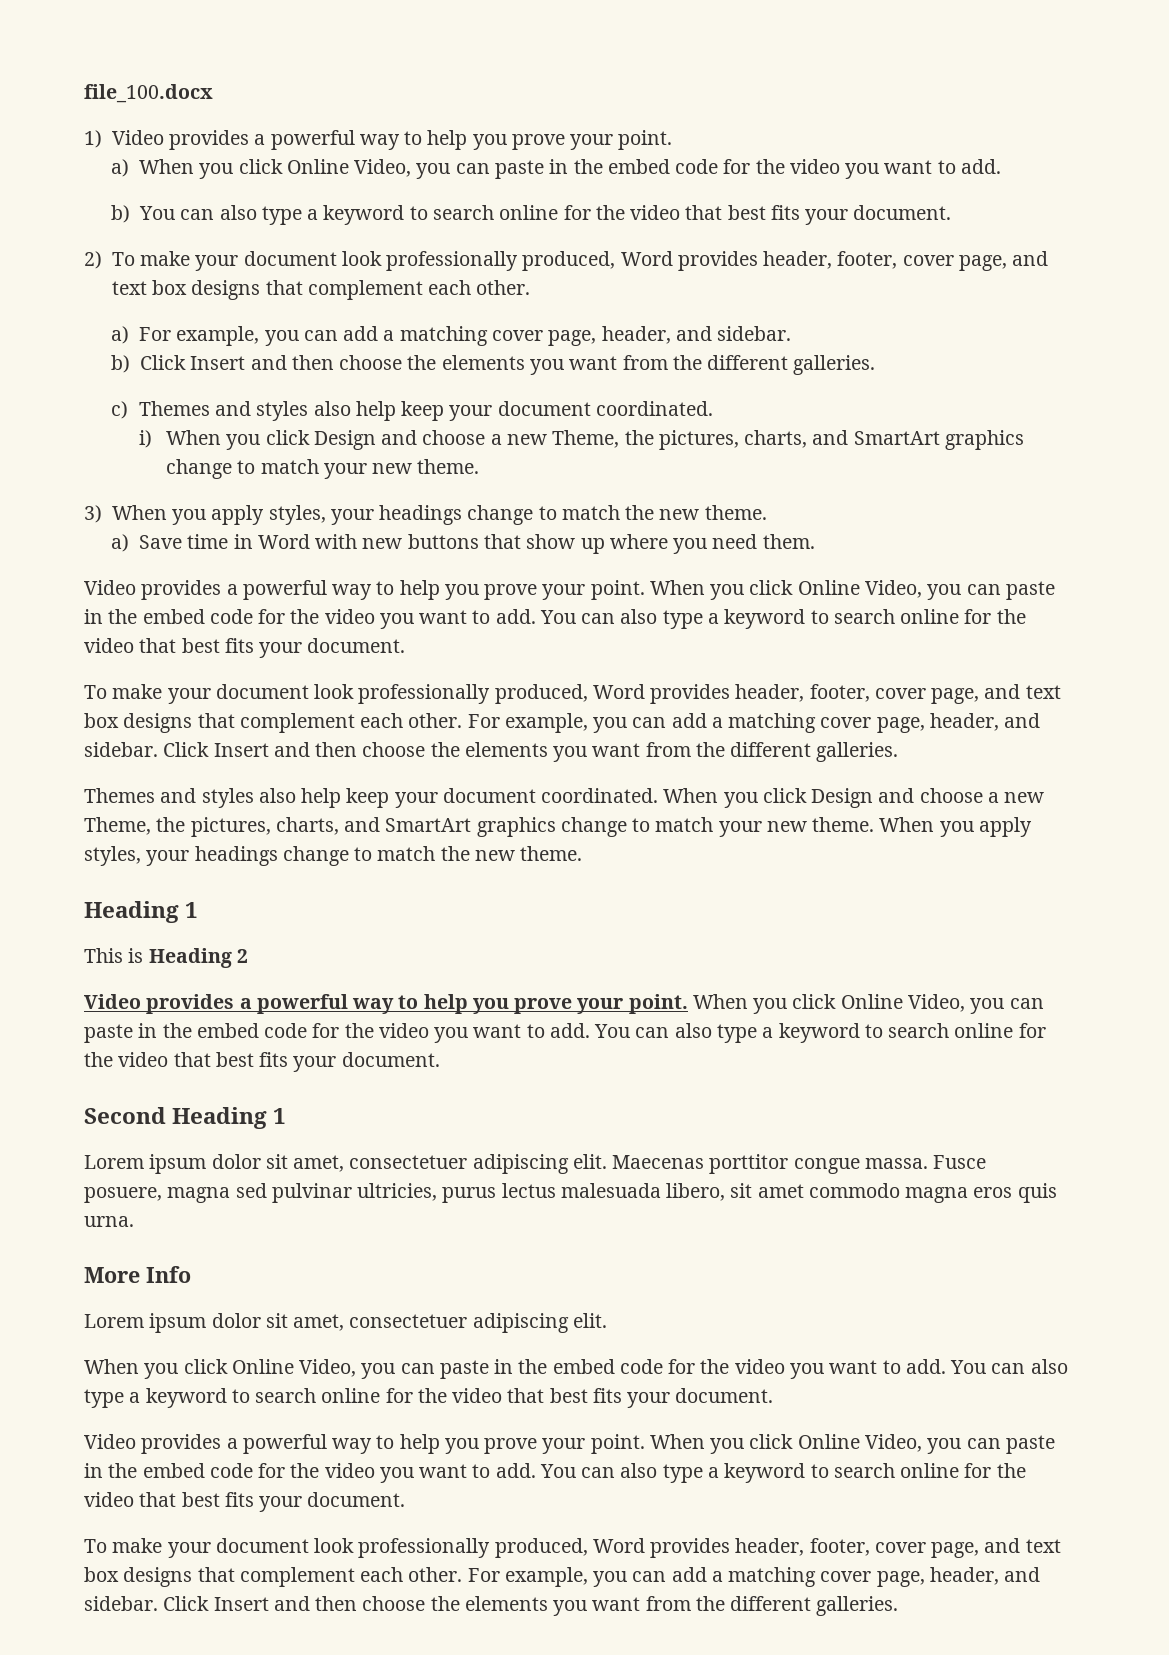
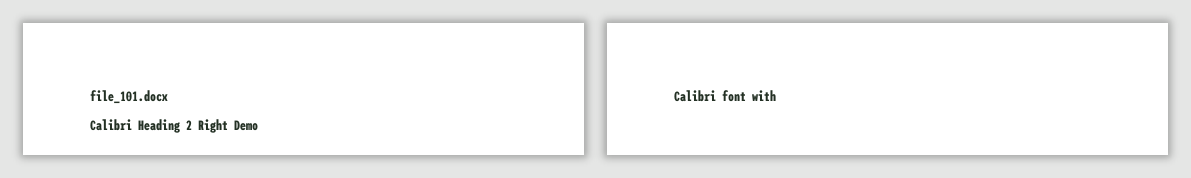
[84,84,213,103] [84,130,673,150] [111,159,1001,179] [111,205,952,225] [84,251,1049,271] [111,280,531,300] [111,326,792,346] [111,355,876,375] [111,401,713,421] [138,430,1024,450] [166,459,480,479] [84,505,767,525] [111,534,815,554] [84,580,1055,600] [84,609,1026,629] [84,638,406,658] [84,684,1061,704] [84,713,1041,733] [84,742,899,762] [84,788,1045,808] [84,817,1032,837] [84,846,583,866] [84,901,199,923] [84,948,248,968] [84,994,1044,1014] [84,1023,1046,1043] [84,1052,440,1072] [84,1107,287,1129] [84,1154,987,1174] [84,1183,1057,1203] [84,1216,134,1227] [84,1266,191,1283] [84,1313,607,1333] [84,1359,1068,1379] [84,1388,774,1408] [84,1434,1055,1454] [84,1463,1026,1483] [84,1492,406,1512] [84,1538,1061,1558] [84,1567,1041,1587] [84,1596,899,1616] file_100.docx // 1) Video provides a powerful way to help you prove your point. // a) When you click Online Video, you can paste in the embed code for the video you want to add. // b) You can also type a keyword to search online for the video that best fits your document. // 2) To make your document look professionally produced, Word provides header, footer, cover page, and text box designs that complement each other. // a) For example, you can add a matching cover page, header, and sidebar. // b) Click Insert and then choose the elements you want from the different galleries. // c) Themes and styles also help keep your document coordinated. // i) When you click Design and choose a new Theme, the pictures, charts, and SmartArt graphics change to match your new theme. // 3) When you apply styles, your headings change to match the new theme. // a) Save time in Word with new buttons that show up where you need them. // Video provides a powerful way to help you prove your point. When you click Online Video, you can paste in the embed code for the video you want to add. You can also type a keyword to search online for the video that best fits your document. // To make your document look professionally produced, Word provides header, footer, cover page, and text box designs that complement each other. For example, you can add a matching cover page, header, and sidebar. Click Insert and then choose the elements you want from the different galleries. // Themes and styles also help keep your document coordinated. When you click Design and choose a new Theme, the pictures, charts, and SmartArt graphics change to match your new theme. When you apply styles, your headings change to match the new theme. // Heading 1 // This is Heading 2 // Video provides a powerful way to help you prove your point. When you click Online Video, you can paste in the embed code for the video you want to add. You can also type a keyword to search online for the video that best fits your document. // Second Heading 1 // Lorem ipsum dolor sit amet, consectetuer adipiscing elit. Maecenas porttitor congue massa. Fusce posuere, magna sed pulvinar ultricies, purus lectus malesuada libero, sit amet commodo magna eros quis urna. // More Info // Lorem ipsum dolor sit amet, consectetuer adipiscing elit. // When you click Online Video, you can paste in the embed code for the video you want to add. You can also type a keyword to search online for the video that best fits your document. // Video provides a powerful way to help you prove your point. When you click Online Video, you can paste in the embed code for the video you want to add. You can also type a keyword to search online for the video that best fits your document. // To make your document look professionally produced, Word provides header, footer, cover page, and text box designs that complement each other. For example, you can add a matching cover page, header, and sidebar. Click Insert and then choose the elements you want from the different galleries. -> [90,90,168,104] [90,119,258,133] [674,90,776,102] file_101.docx // Calibri Heading 2 Right Demo // Calibri font with

